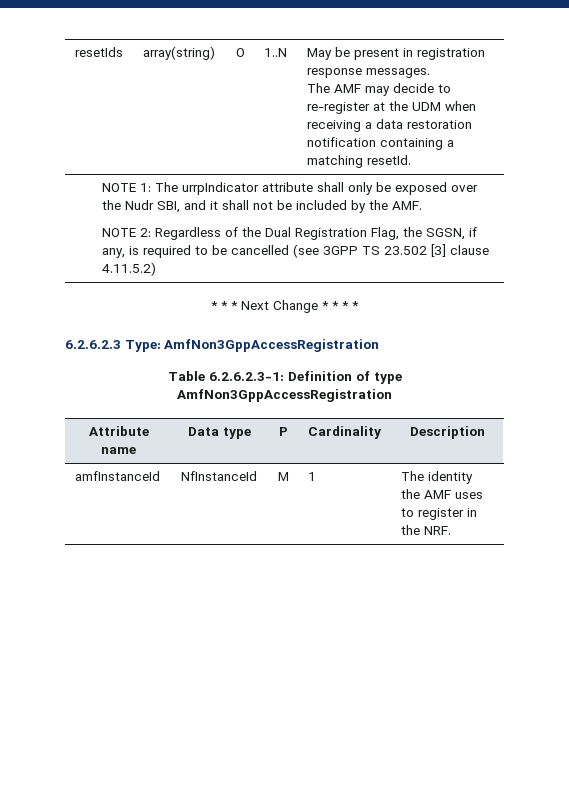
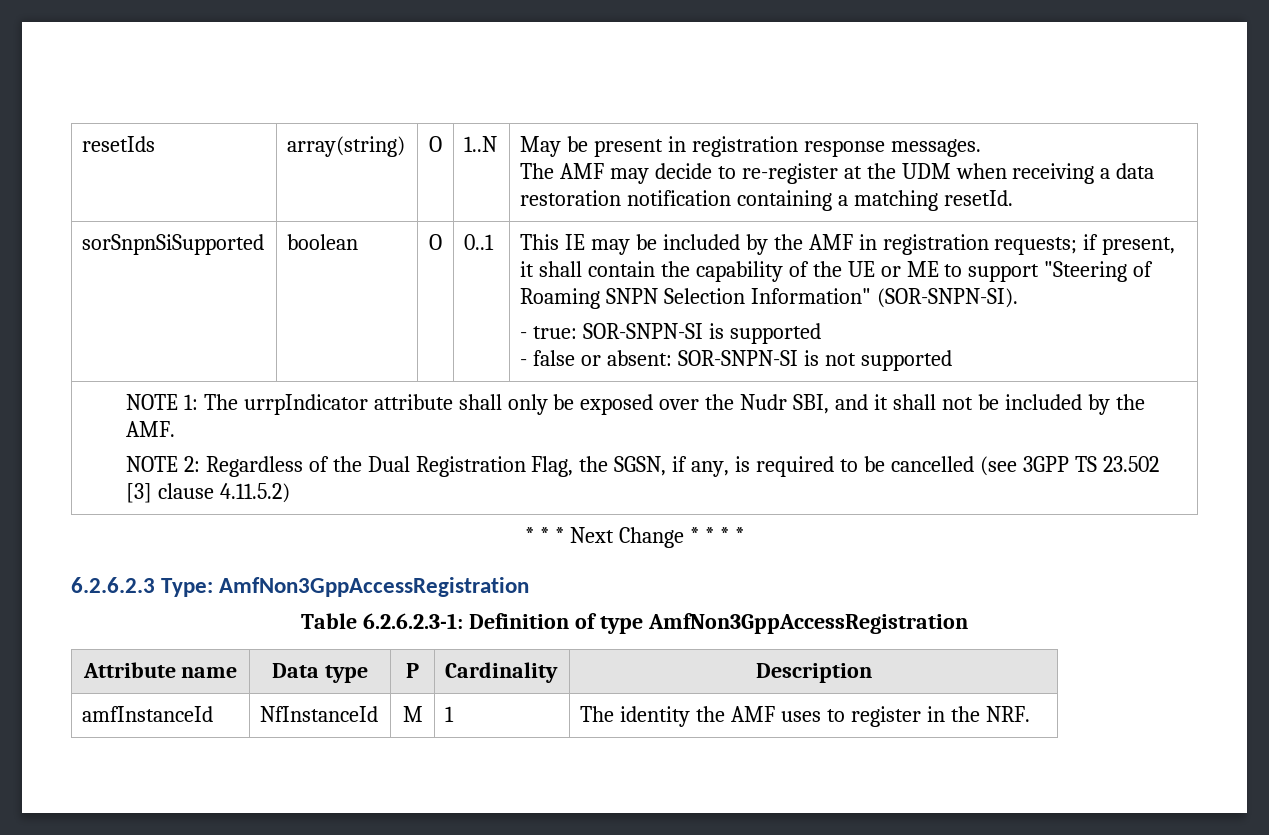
(411, 160) none -> [82,234,265,255] [287,234,359,250] [429,234,442,250] [464,234,495,250] [520,234,1176,255] [520,261,1154,282] [520,288,1018,309] [520,323,821,344] [520,350,952,371] // sorSnpnSiSupported | boolean | O | 0..1 | This IE may be included by the AMF in registration requests; if present, it shall contain the capability of the UE or ME to support "Steering of Roaming SNPN Selection Information" (SOR-SNPN-SI). // - true: SOR-SNPN-SI is supported // - false or absent: SOR-SNPN-SI is not supported

